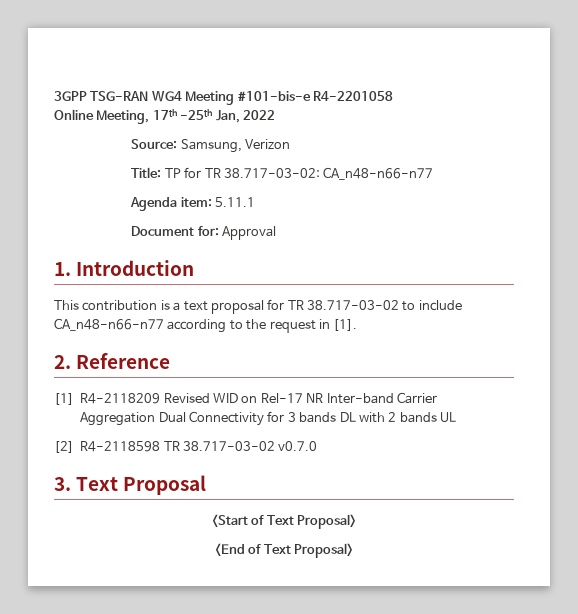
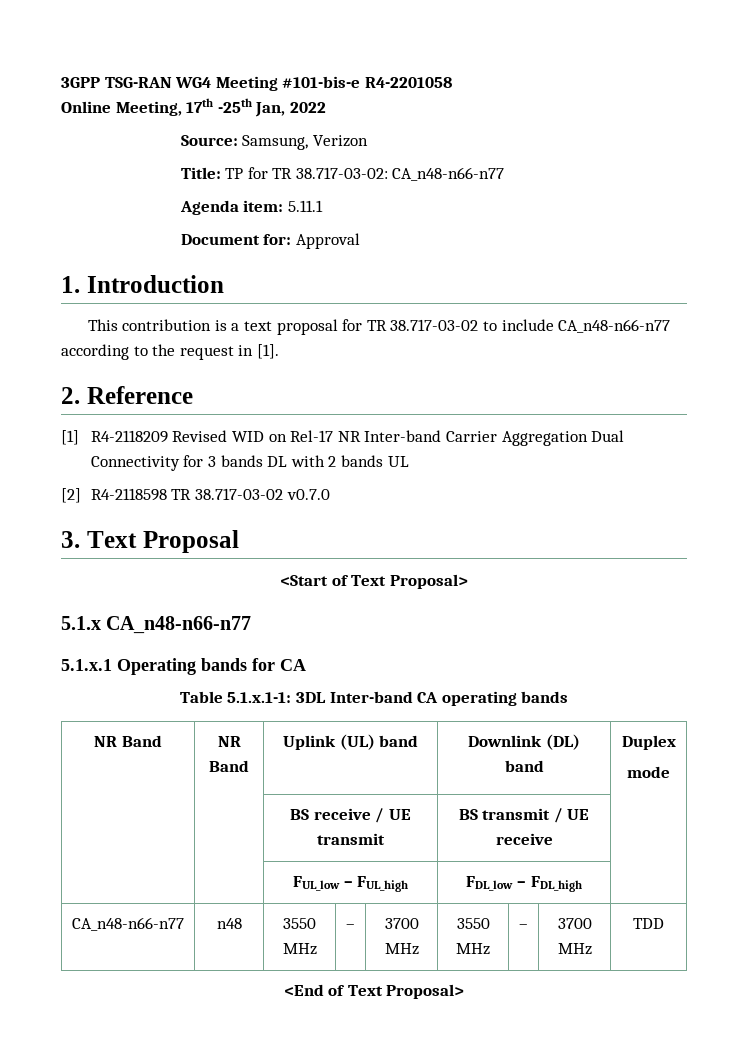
(357, 521) none -> [61,616,252,634] [61,658,306,675] [179,691,569,706] [94,735,162,747] [217,736,241,747] [209,760,249,772] [282,734,419,750] [468,734,580,750] [504,760,544,772] [621,735,676,750] [626,766,670,778] [290,808,411,823] [317,833,385,845] [458,808,590,823] [495,833,553,845] [292,876,409,892] [466,876,582,892] [72,917,184,931] [216,918,242,929] [283,918,316,929] [282,943,317,955] [346,924,355,929] [384,918,419,929] [384,943,419,955] [456,918,490,929] [456,943,490,955] [519,924,528,929] [557,918,592,929] [557,943,592,955] [632,918,664,929] // 5.1.x CA_n48-n66-n77 // 5.1.x.1 Operating bands for CA // Table 5.1.x.1-1: 3DL Inter-band CA operating bands // NR Band | NR Band | Uplink (UL) band | Downlink (DL) band | Duplex // mode // | | BS receive / UE transmit | BS transmit / UE receive | // | | FUL_low – FUL_high | FDL_low – FDL_high | // CA_n48-n66-n77 | n48 | 3550 MHz | – | 3700 MHz | 3550 MHz | – | 3700 MHz | TDD

